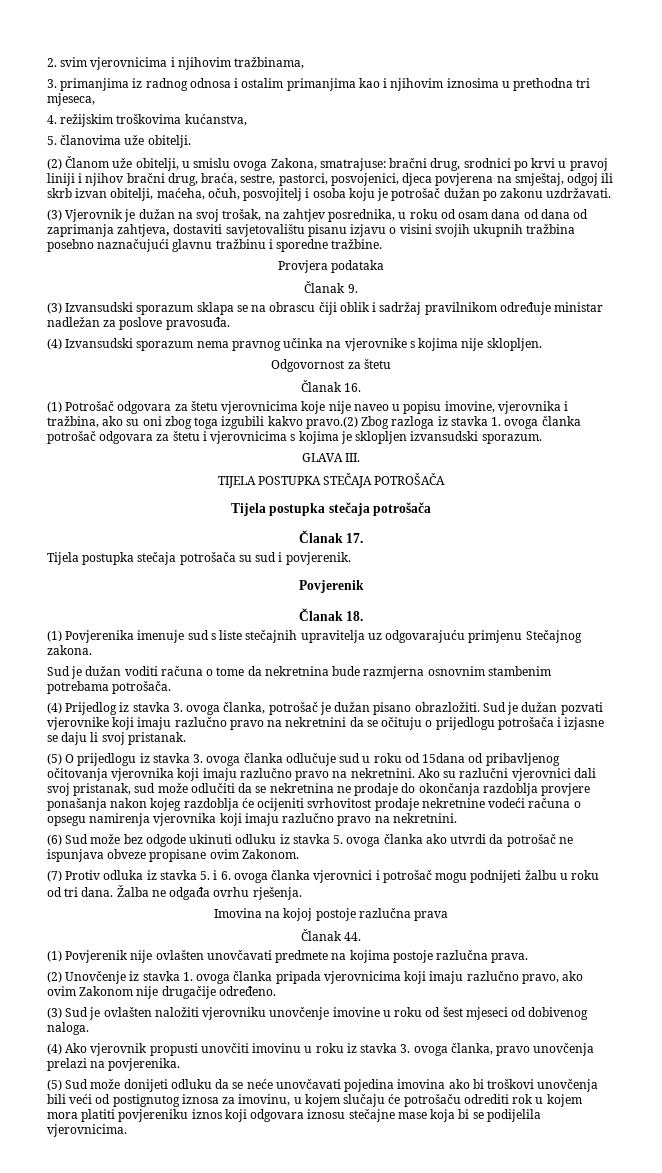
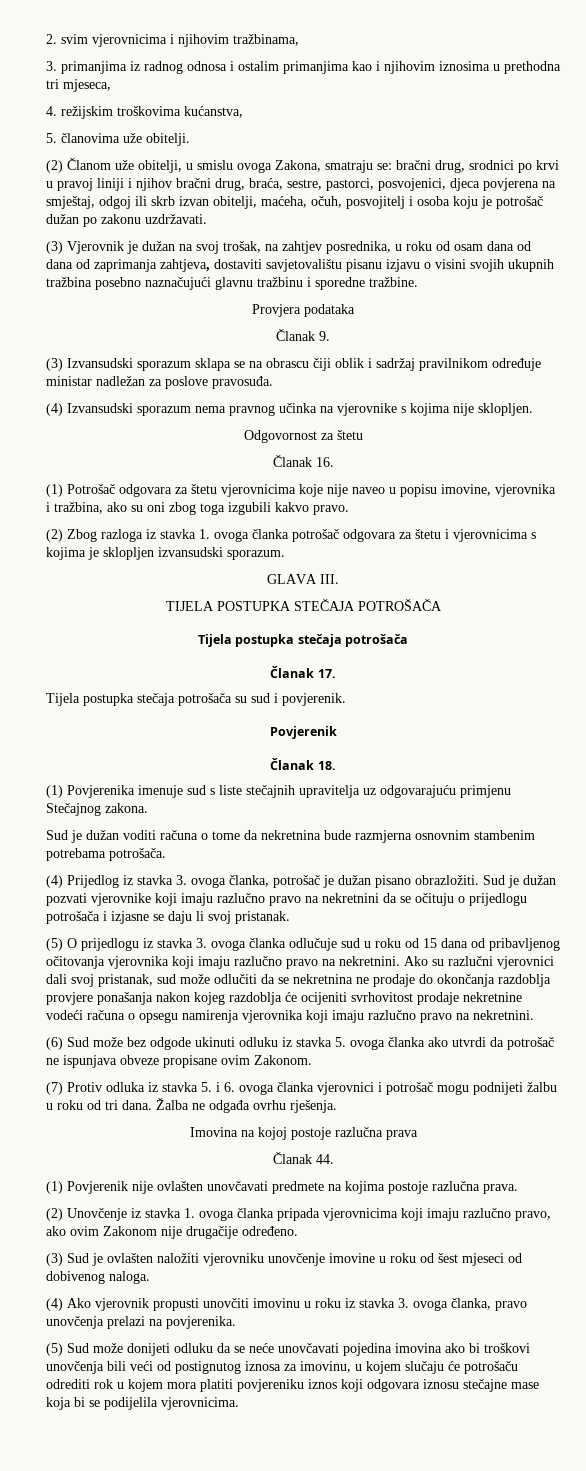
[319,158,386,171] smatrajuse: -> [325,160,392,173] smatraju se:
[305,416,358,429] pravo.(2) -> [313,505,349,515] [46,529,63,542] pravo. // (2)
[422,753,466,763] 15dana -> [423,938,468,948] 15 dana

